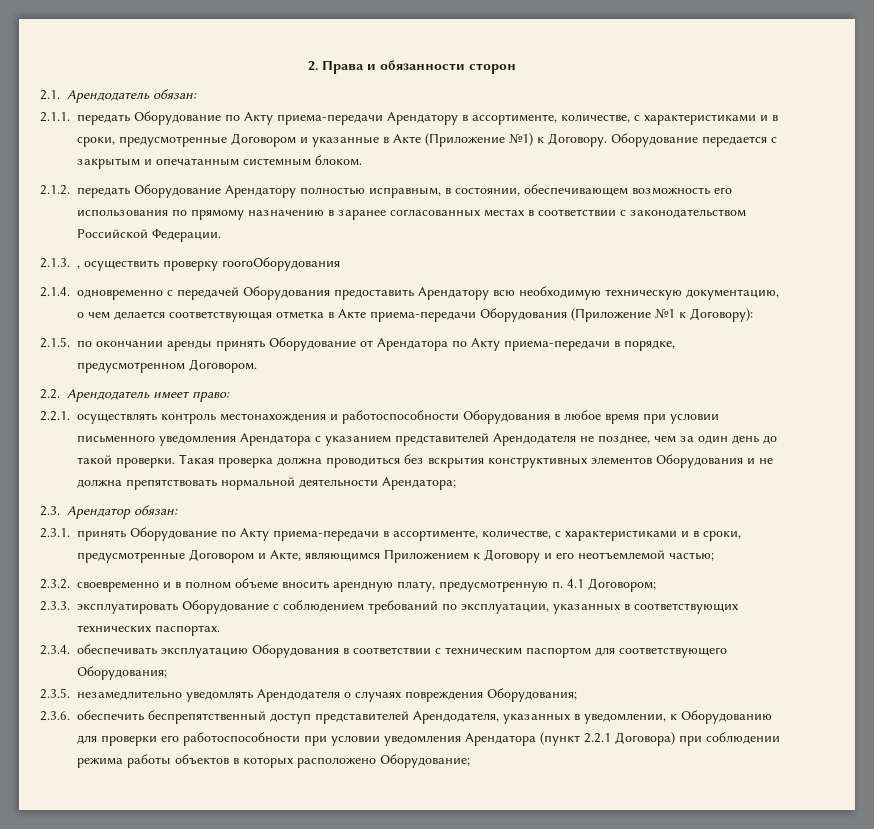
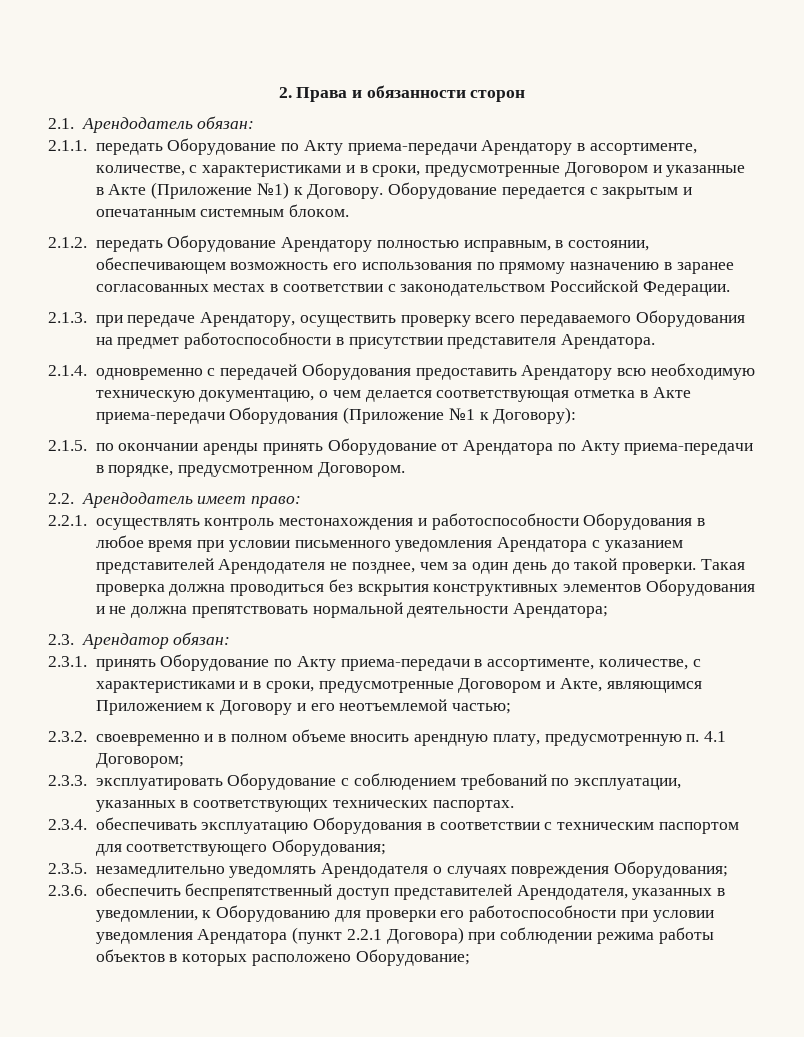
[77,257,340,271] , осуществить проверку гоогоОборудования -> [95,310,745,327] [95,332,656,349] при передаче Арендатору, осуществить проверку всего передаваемого Оборудования на предмет работоспособности в присутствии представителя Арендатора.

